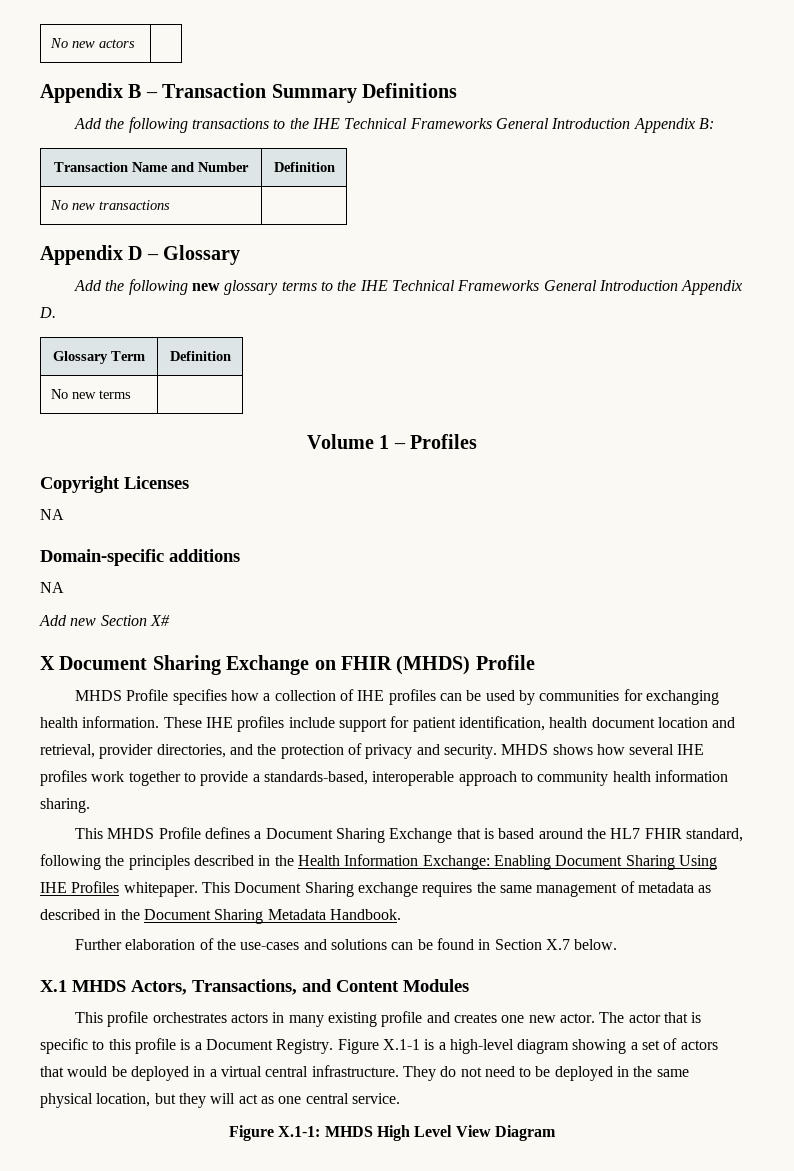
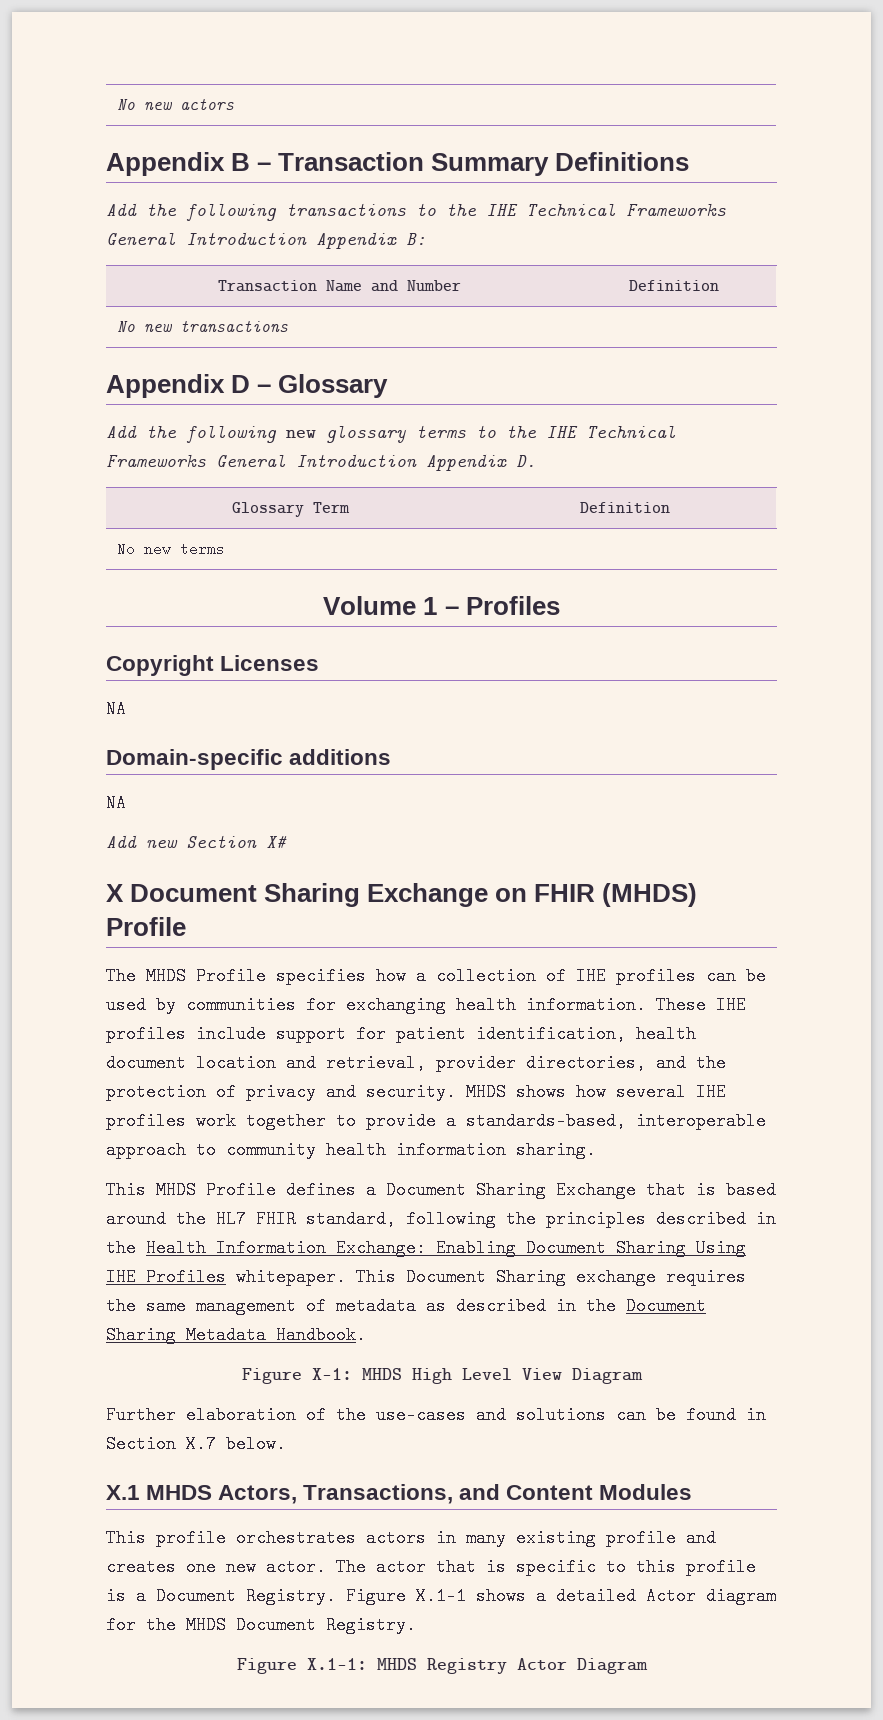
(535, 662) none -> [106,967,136,985] The
(401, 914) none -> [241,1368,643,1384] // Figure X-1: MHDS High Level View Diagram
[424,1038,718,1054] [40,1065,689,1081] [40,1093,400,1108] is a high-level diagram showing a set of actors that would be deployed in a virtual central infrastructure. They do not need to be deployed in the same physical location, but they will act as one central service. -> [476,1587,776,1605] [106,1616,416,1634] shows a detailed Actor diagram for the MHDS Document Registry.
[377,1125,491,1141] High Level View -> [426,1658,567,1674] Registry Actor

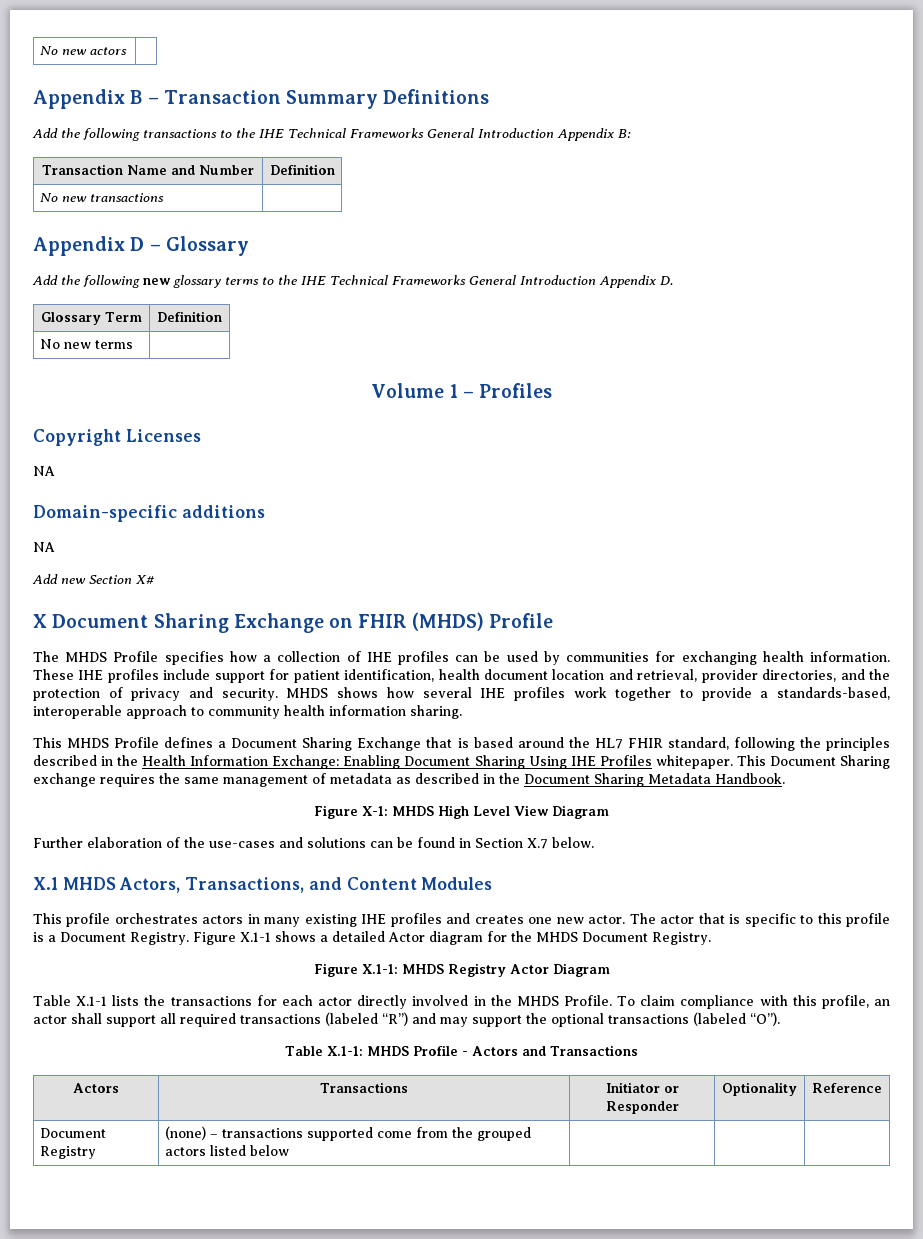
[606,1529,676,1547] profile -> [361,913,442,927] IHE profiles
(648, 1666) none -> [33,995,891,1009] [33,1012,780,1027] [285,1045,638,1056] [73,1083,119,1093] [320,1082,408,1093] [605,1082,679,1093] [605,1101,679,1114] [722,1082,797,1096] [812,1083,882,1093] [39,1128,106,1138] [39,1146,96,1159] [164,1126,531,1141] [164,1145,289,1156] // Table X.1-1 lists the transactions for each actor directly involved in the MHDS Profile. To claim compliance with this profile, an actor shall support all required transactions (labeled “R”) and may support the optional transactions (labeled “O”). // Table X.1-1: MHDS Profile - Actors and Transactions // Actors | Transactions | Initiator or Responder | Optionality | Reference // Document Registry | (none) – transactions supported come from the grouped actors listed below | | |

